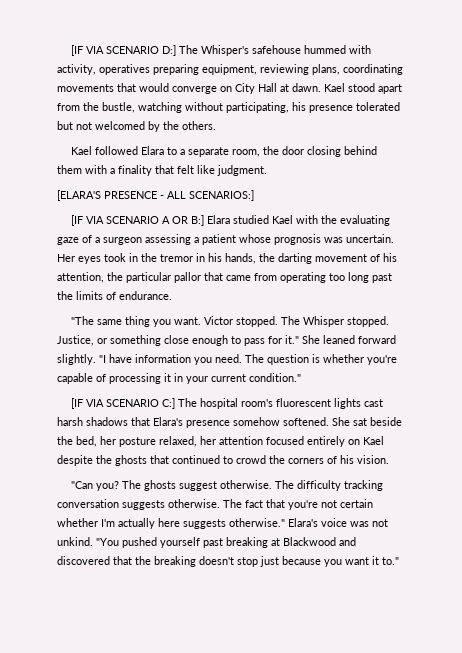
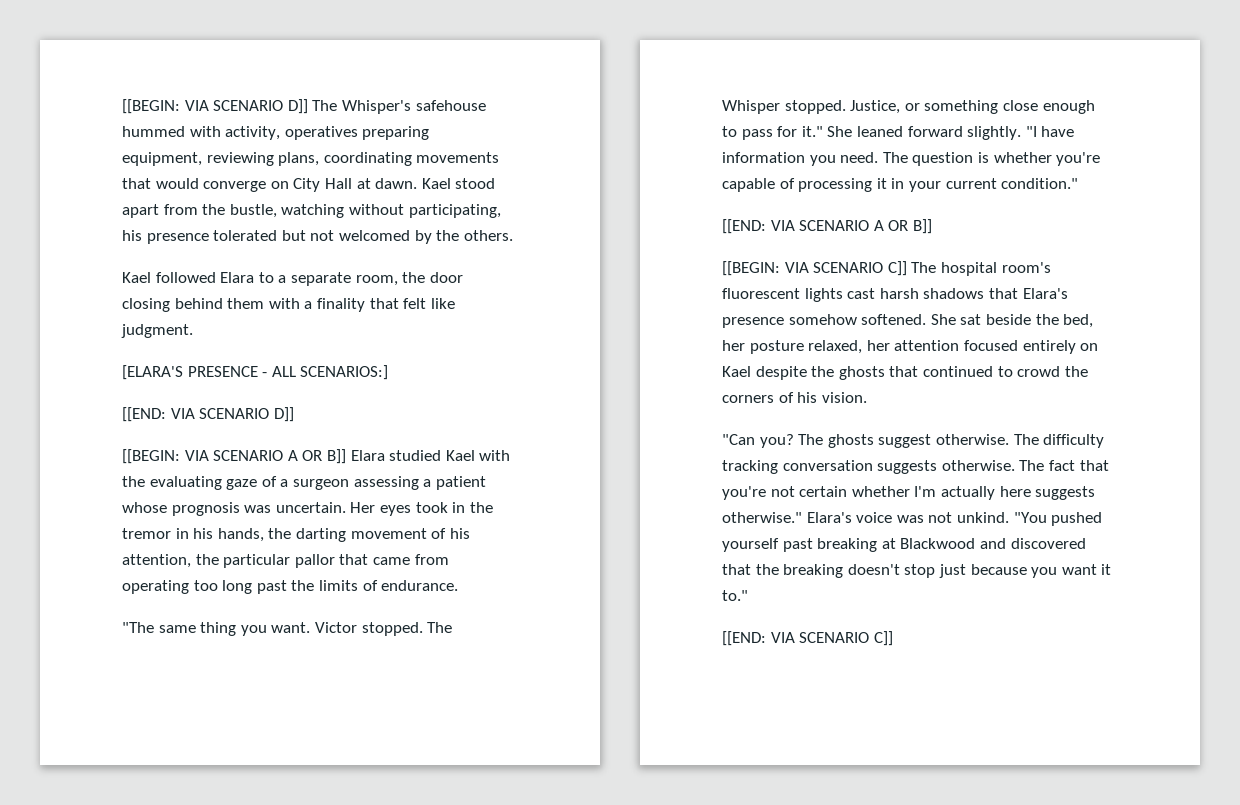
[71,45,177,56] [IF VIA SCENARIO D:] -> [122,99,308,114] [[BEGIN: VIA SCENARIO D]]
[71,215,205,226] [IF VIA SCENARIO A OR B:] -> [122,407,294,422] [122,449,346,464] [[END: VIA SCENARIO D]] // [[BEGIN: VIA SCENARIO A OR B]]
[71,398,176,409] [IF VIA SCENARIO C:] -> [722,219,932,234] [722,261,907,276] [[END: VIA SCENARIO A OR B]] // [[BEGIN: VIA SCENARIO C]]
(399, 561) none -> [722,631,893,646] // [[END: VIA SCENARIO C]]

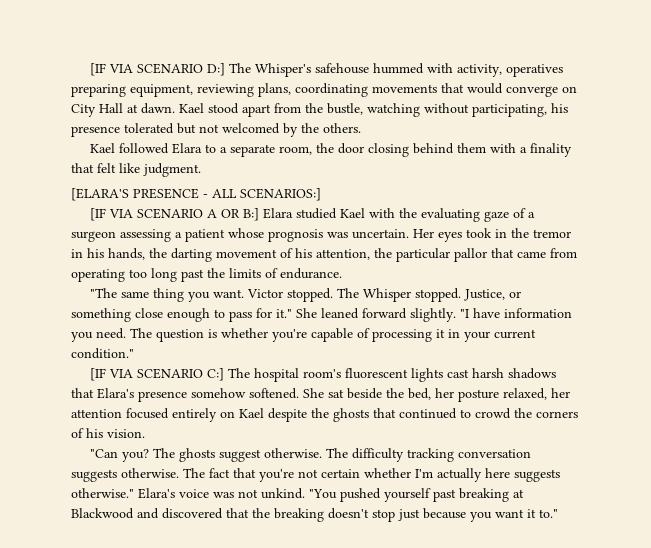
[122,99,308,114] [[BEGIN: VIA SCENARIO D]] -> [90,63,226,76] [IF VIA SCENARIO D:]
[122,407,294,422] [122,449,346,464] [[END: VIA SCENARIO D]] // [[BEGIN: VIA SCENARIO A OR B]] -> [90,208,260,221] [IF VIA SCENARIO A OR B:]
[722,219,932,234] [722,261,907,276] [[END: VIA SCENARIO A OR B]] // [[BEGIN: VIA SCENARIO C]] -> [90,368,225,381] [IF VIA SCENARIO C:]
[722,631,893,646] // [[END: VIA SCENARIO C]] -> (558, 513) none

